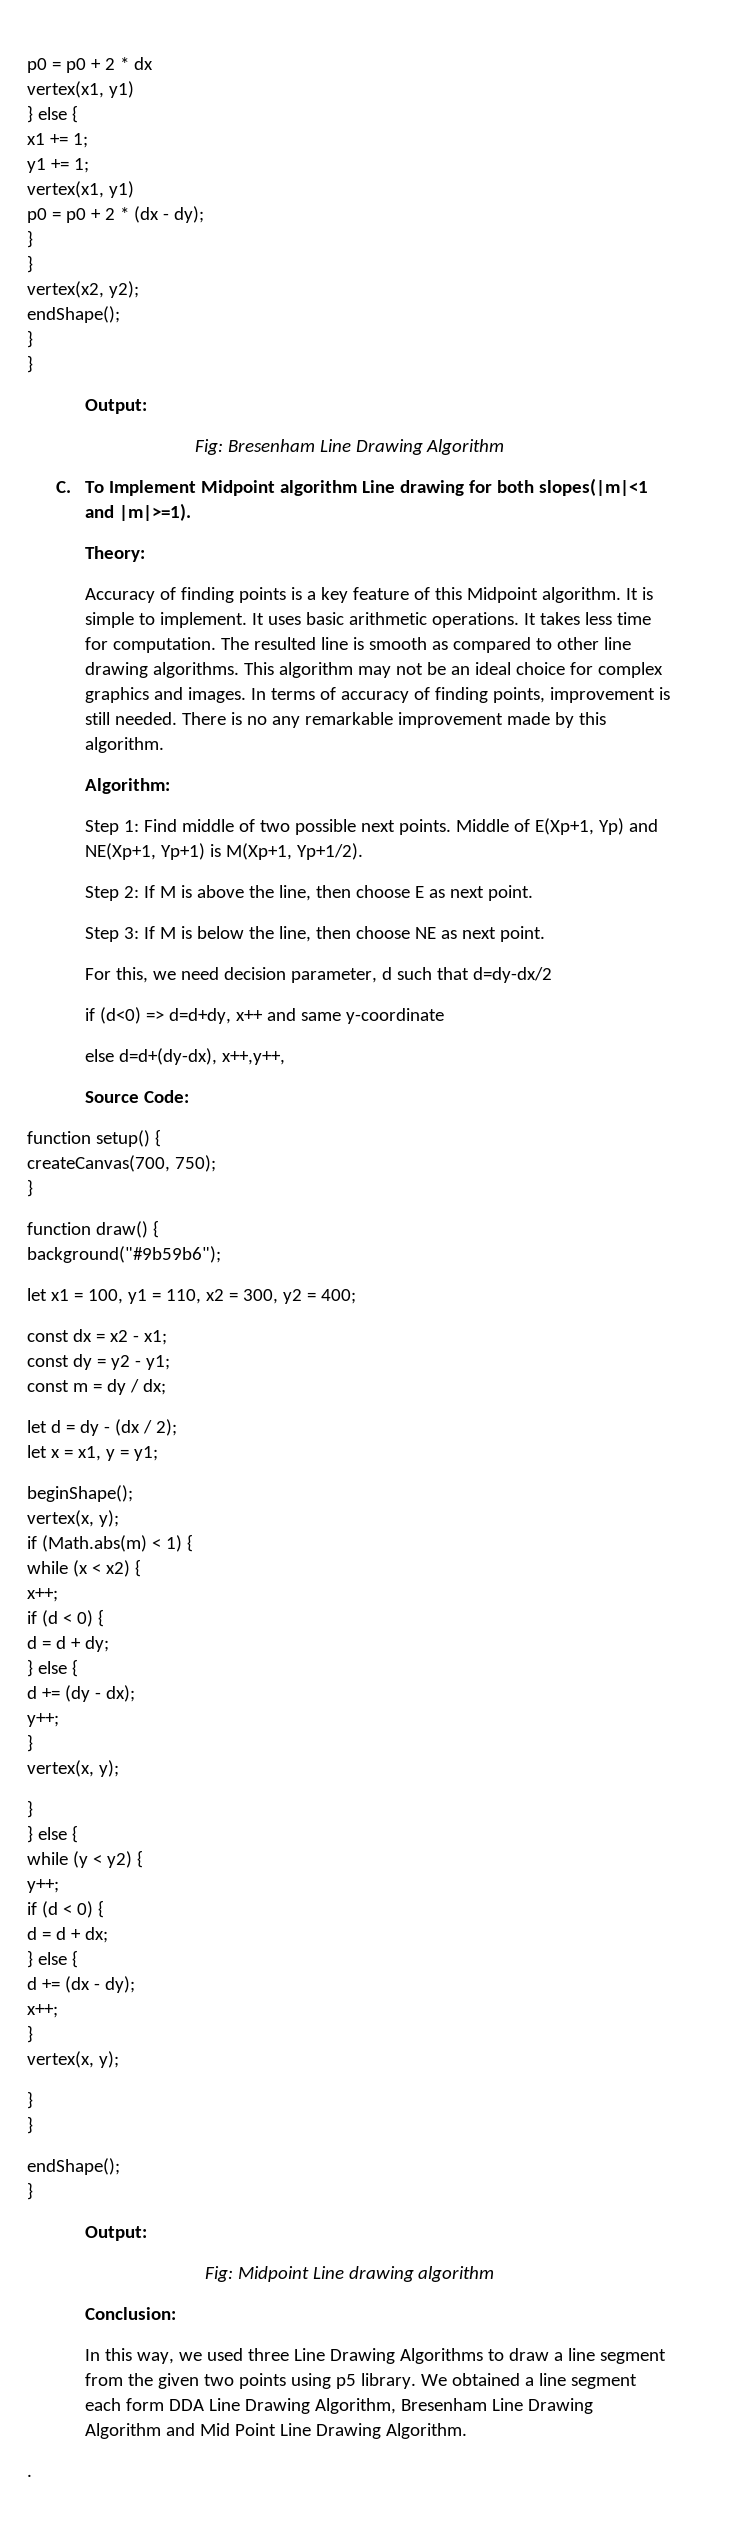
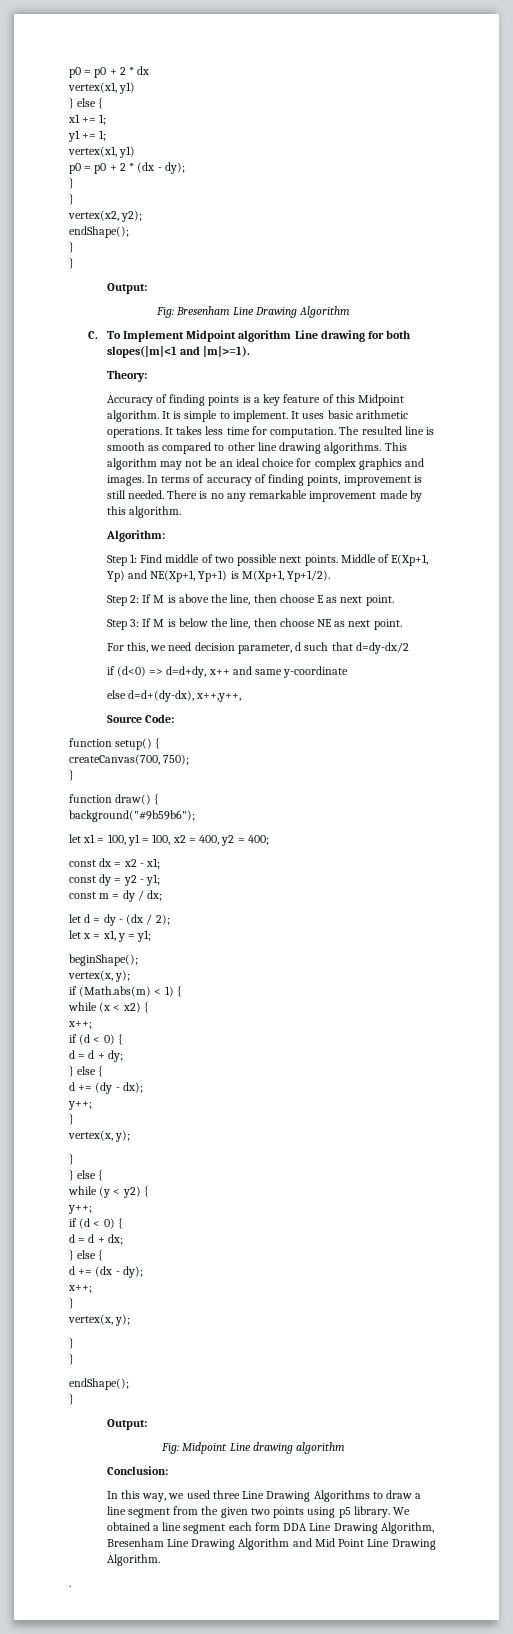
[165,1289,201,1304] 110, -> [152,834,171,845] 100,
[242,1289,278,1304] 300, -> [199,835,220,845] 400,

